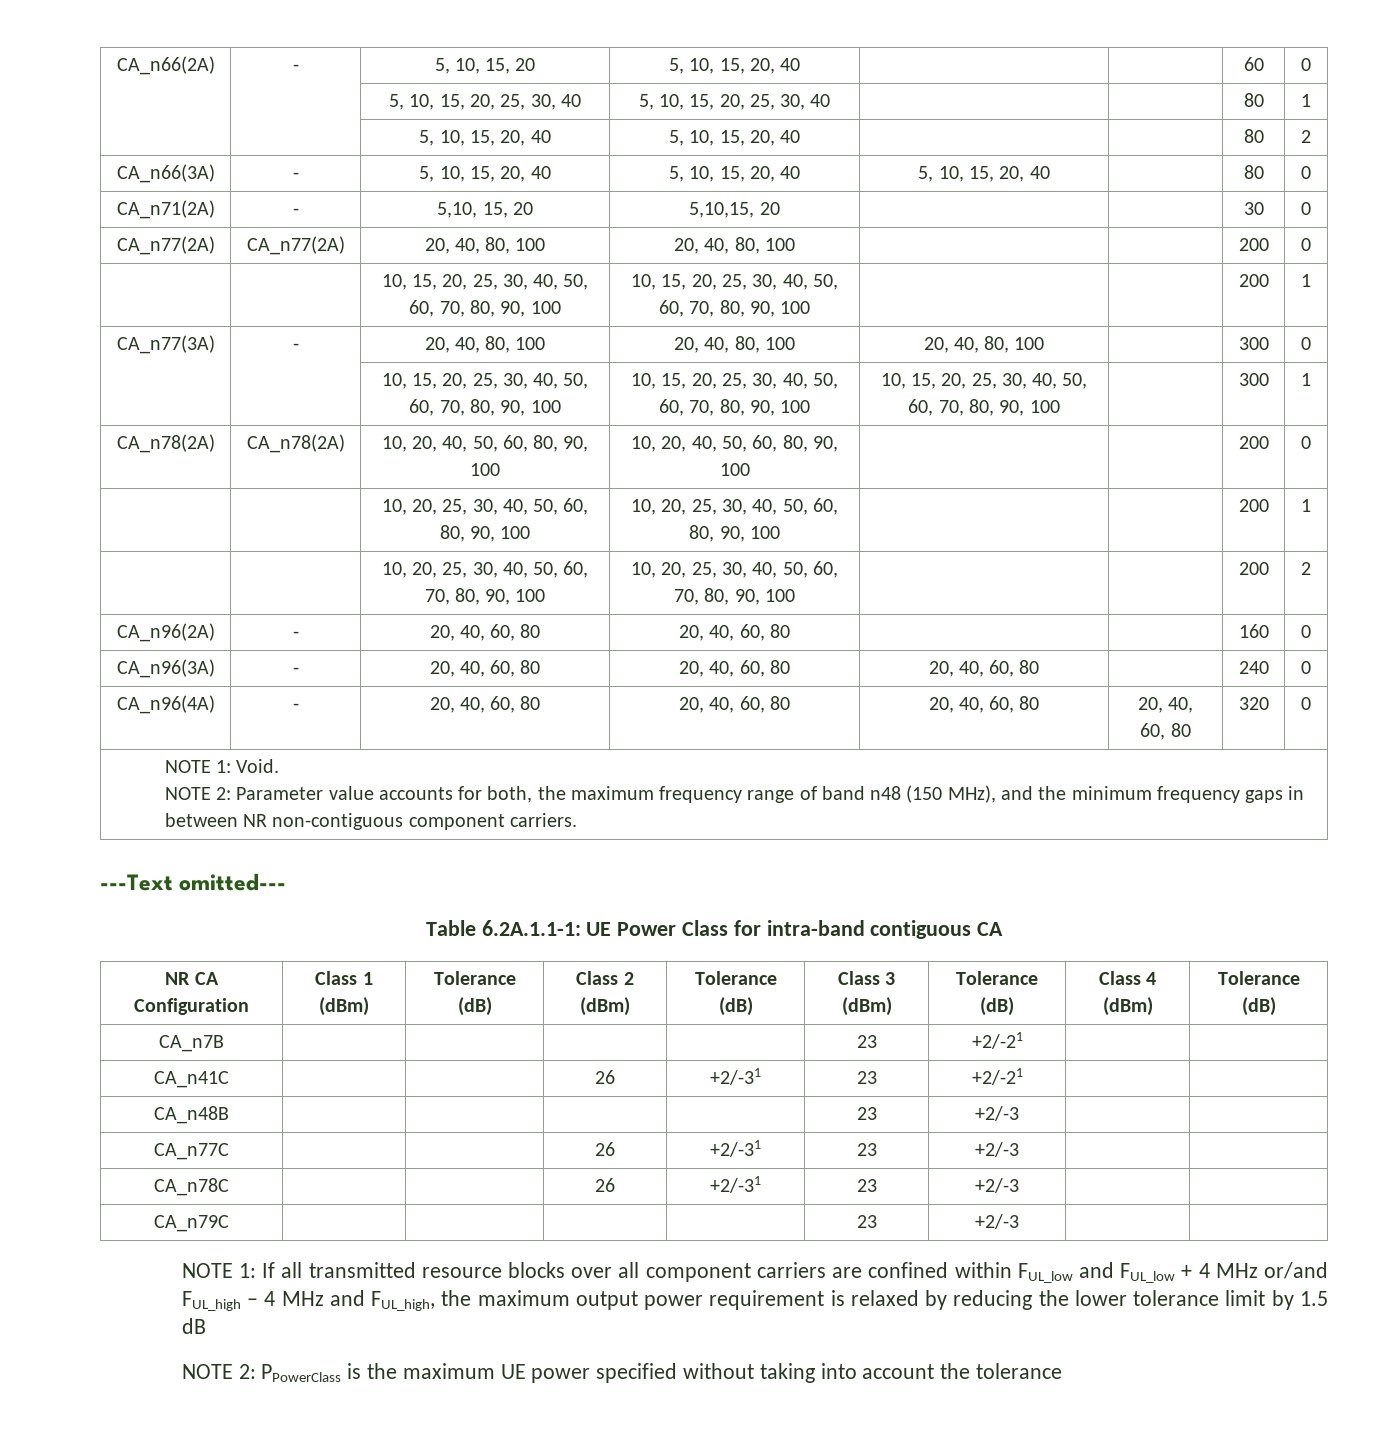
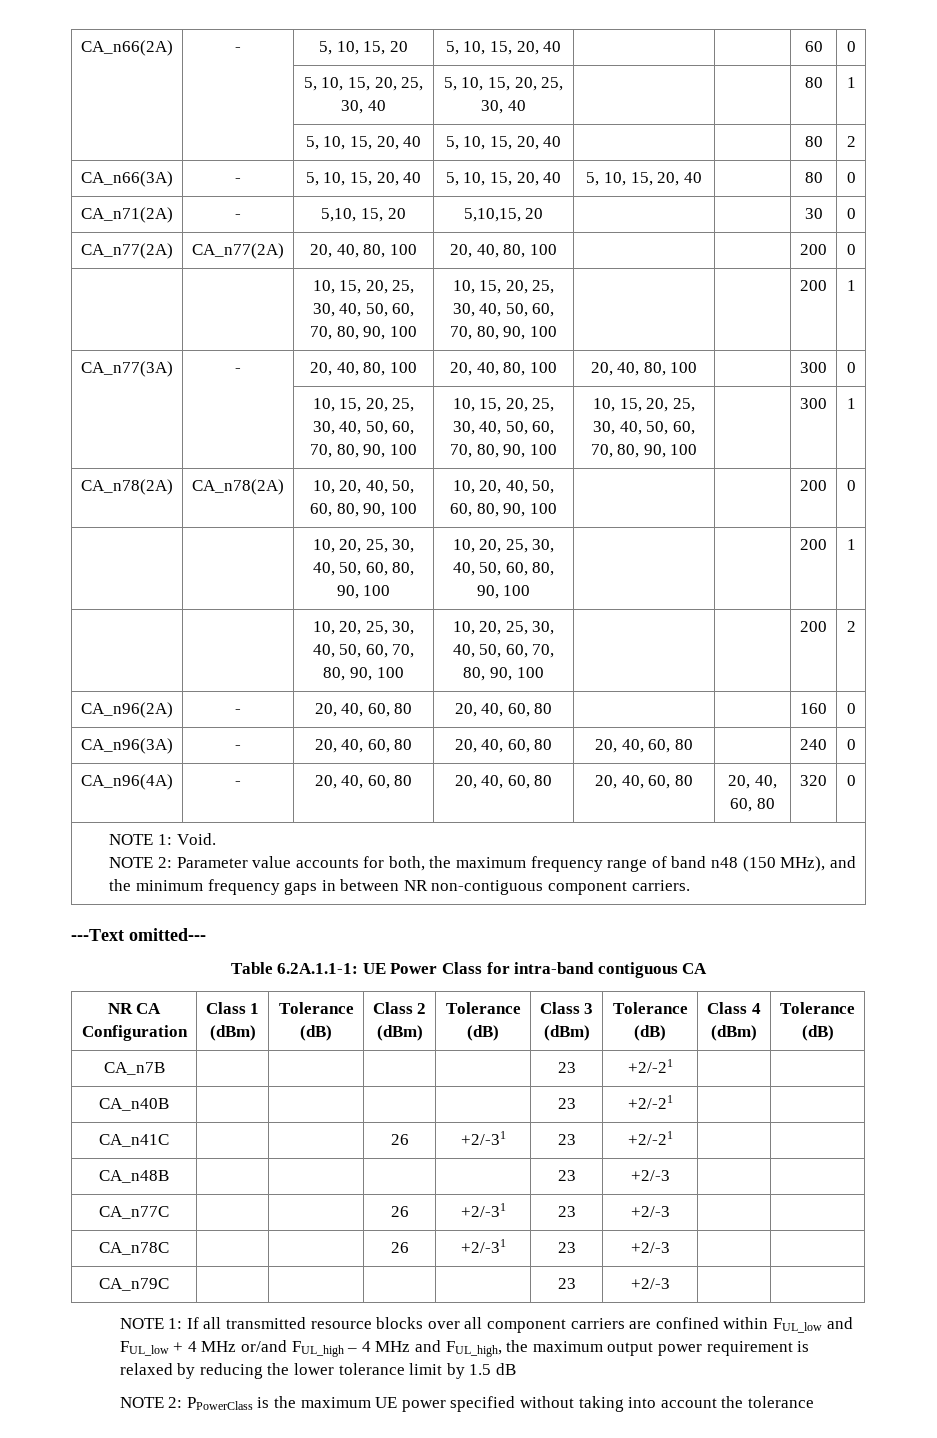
(1023, 1040) none -> [99,1098,169,1111] [557,1098,576,1109] [627,1095,673,1109] // CA_n40B | | | | | 23 | +2/-21 | |

